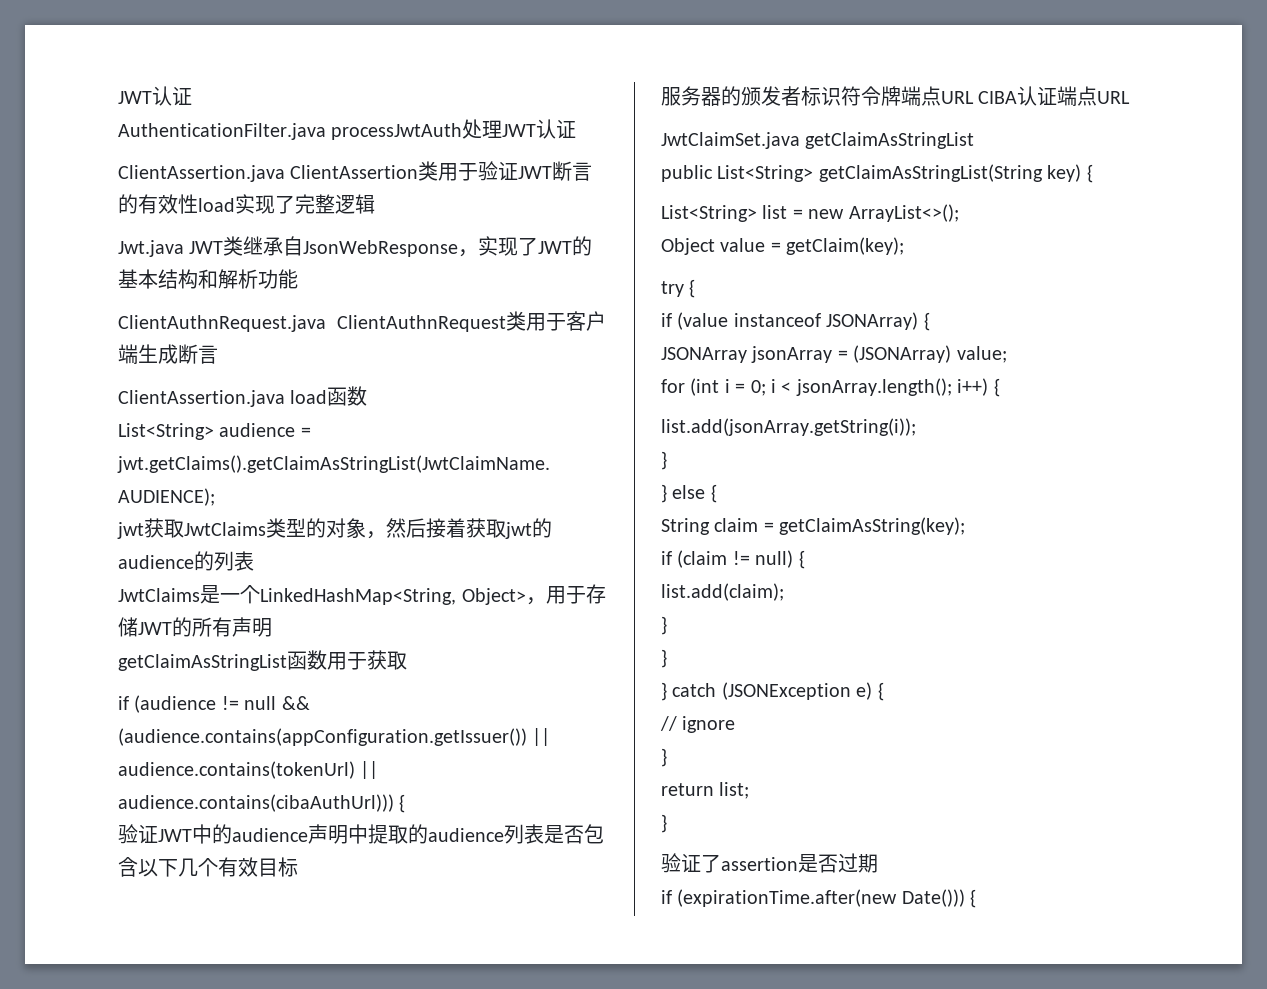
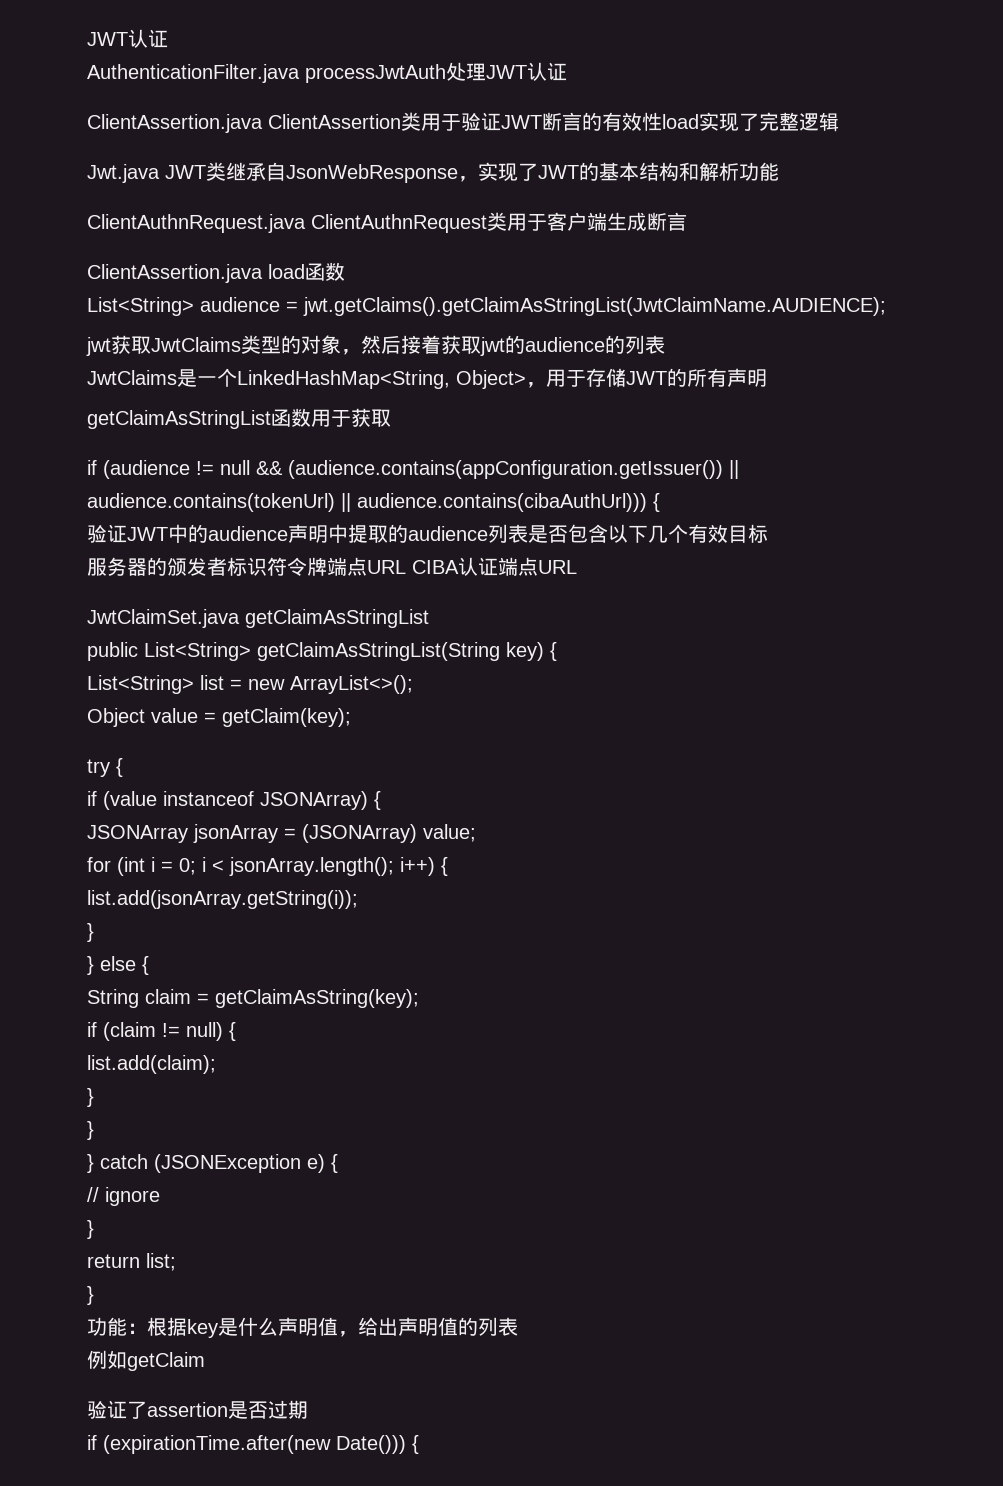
(667, 823) none -> [87,1317,518,1338] [87,1350,205,1371] // 功能：根据key是什么声明值，给出声明值的列表 // 例如getClaim

